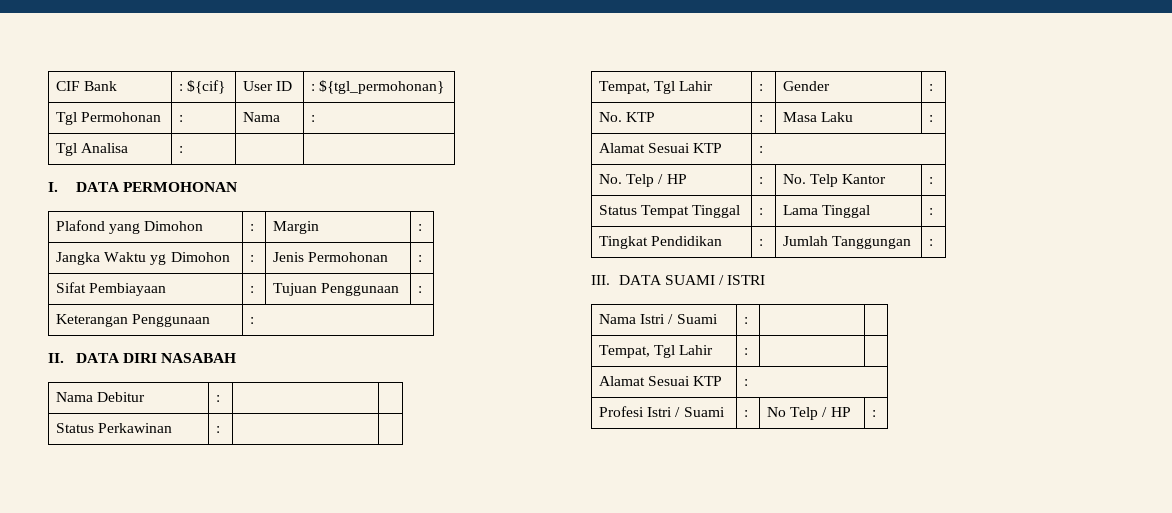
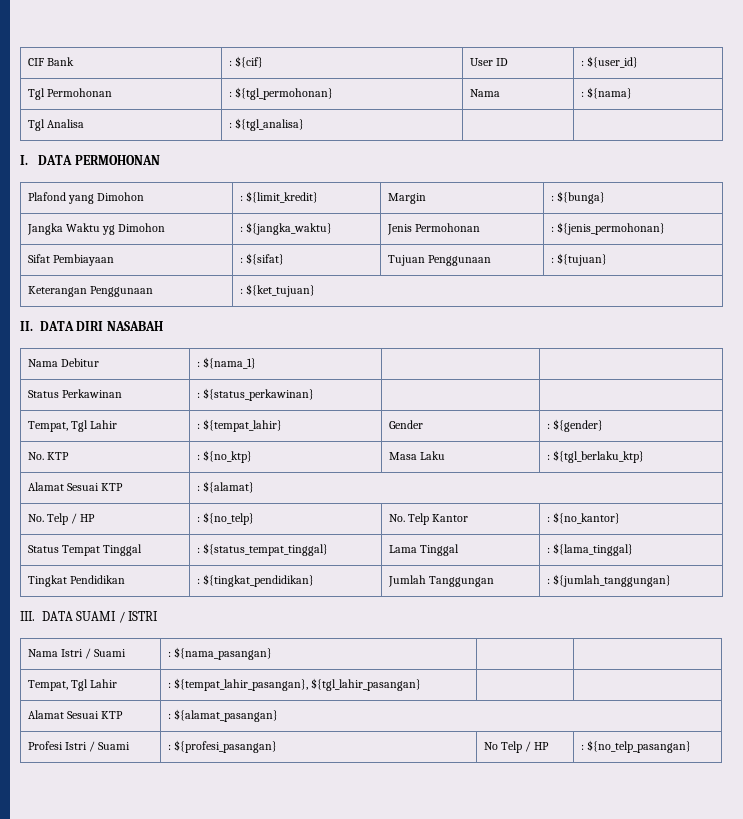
[319,80,445,94] ${tgl_permohonan} -> [587,56,639,68] ${user_id}
(183, 118) none -> [235,87,334,100] ${tgl_permohonan}
(315, 118) none -> [587,87,633,99] ${nama}
(183, 149) none -> [235,118,305,131] ${tgl_analisa}
(254, 227) none -> [246,191,319,203] ${limit_kredit}
(422, 227) none -> [557,191,606,204] ${bunga}
(254, 258) none -> [246,222,333,235] ${jangka_waktu}
(422, 258) none -> [557,222,666,235] ${jenis_permohonan}
(254, 289) none -> [246,253,285,265] ${sifat}
(422, 289) none -> [557,253,608,266] ${tujuan}
(254, 320) none -> [246,284,316,297] ${ket_tujuan}
(220, 398) none -> [203,357,257,369] ${nama_1}
[598,81,714,94] [758,84,763,91] | | // Tempat, Tgl Lahir | : -> [203,388,315,401] [27,420,118,432] [196,419,283,432] ${status_perkawinan} | | // Tempat, Tgl Lahir | : ${tempat_lahir}
(933, 87) none -> [553,419,604,432] ${gender}
(763, 118) none -> [203,450,253,463] ${no_ktp}
[598,143,723,153] [758,146,763,153] // Alamat Sesuai KTP | : -> [553,450,645,463] [27,482,124,491] [196,481,255,493] ${tgl_berlaku_ktp} // Alamat Sesuai KTP | : ${alamat}
(763, 180) none -> [203,512,255,525] ${no_telp}
(933, 180) none -> [553,512,621,524] ${no_kantor}
(763, 211) none -> [203,543,329,556] ${status_tempat_tinggal}
(933, 211) none -> [553,543,634,556] ${lama_tinggal}
(763, 242) none -> [203,574,315,587] ${tingkat_pendidikan}
(933, 242) none -> [553,574,672,587] ${jumlah_tanggungan}
[598,345,714,358] [743,348,748,355] [598,376,723,386] [743,379,748,386] | | // Tempat, Tgl Lahir | : | | // Alamat Sesuai KTP | : -> [174,647,273,660] [27,679,118,691] [167,678,422,691] [27,710,124,719] [167,709,279,722] ${nama_pasangan} | | // Tempat, Tgl Lahir | : ${tempat_lahir_pasangan}, ${tgl_lahir_pasangan} | | // Alamat Sesuai KTP | : ${alamat_pasangan}
(748, 413) none -> [174,740,278,753] ${profesi_pasangan}
(876, 413) none -> [587,740,692,753] ${no_telp_pasangan}

